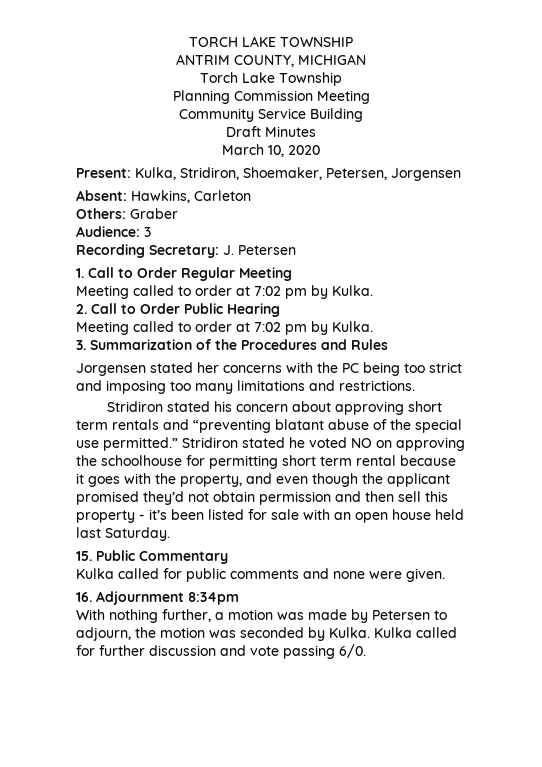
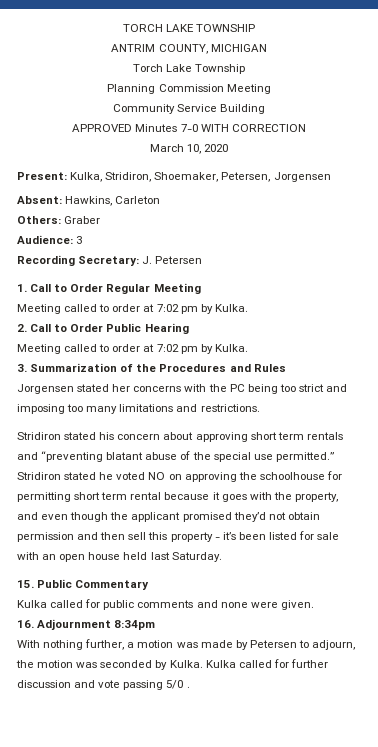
[226,126,261,137] Draft -> [72,124,133,132] APPROVED
(316, 131) none -> [180,124,306,132] 7-0 WITH CORRECTION
[339,644,366,658] 6/0. -> [166,680,190,689] 5/0 .

